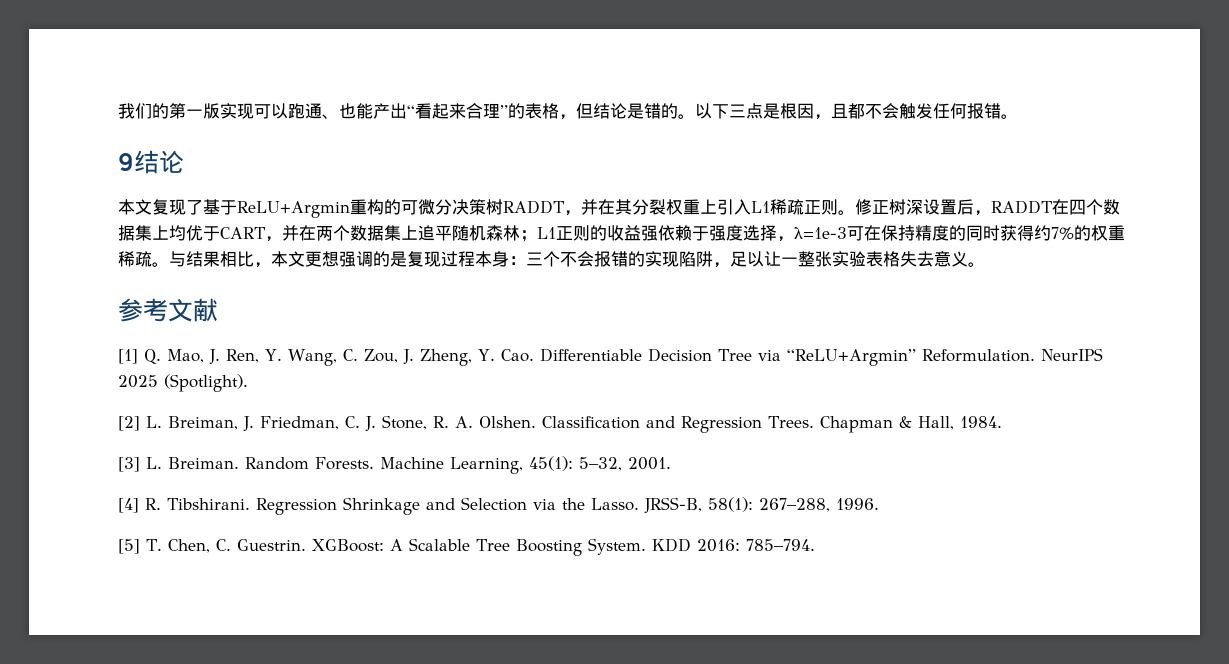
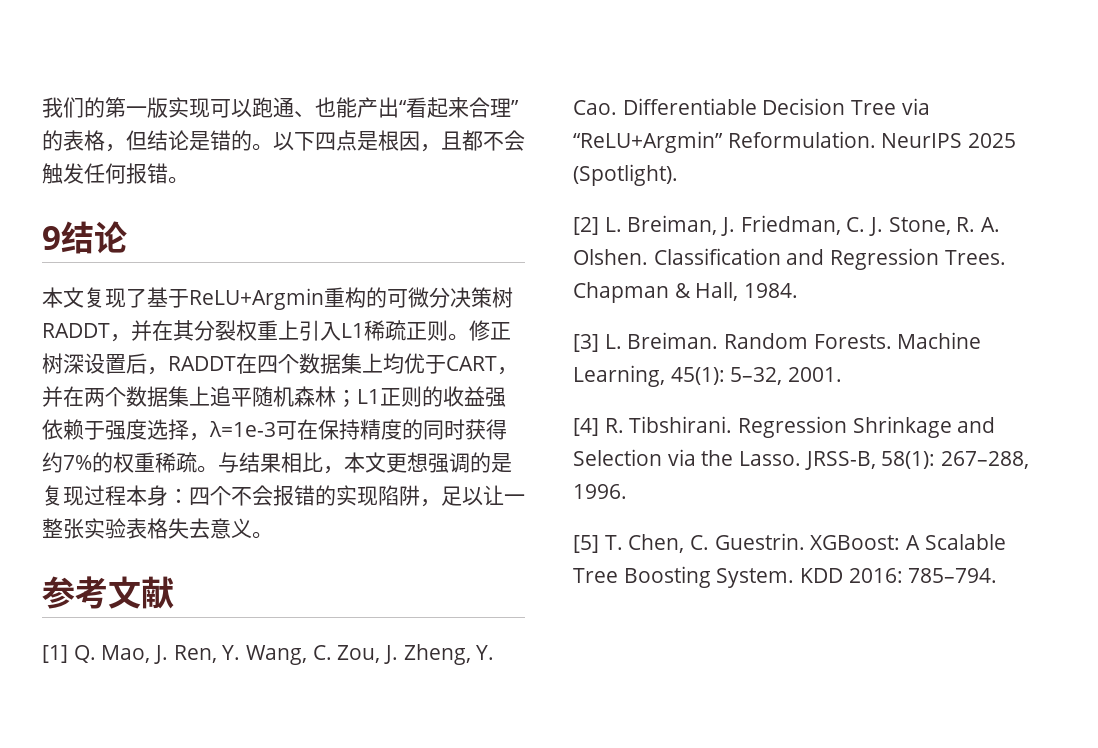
[729,104,746,118] 三 -> [315,132,336,151] 四
[526,252,543,266] 三 -> [189,487,210,506] 四

